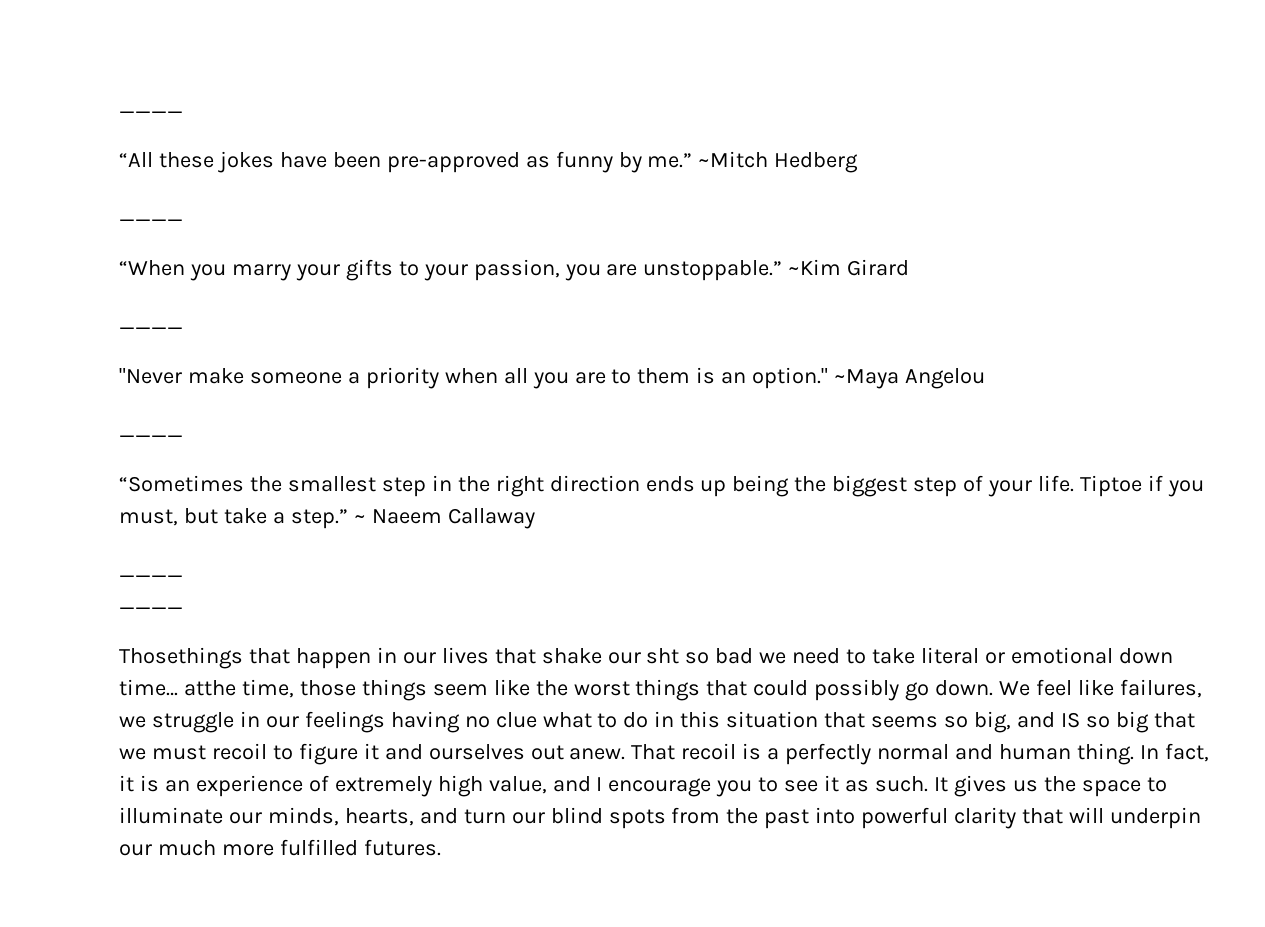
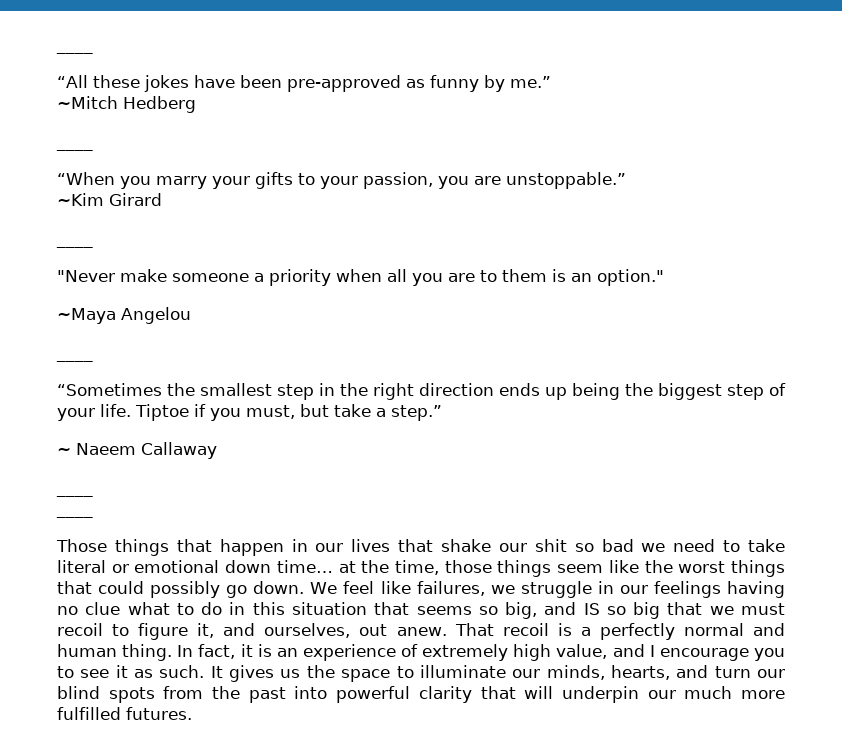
(693, 160) none -> (551, 82) //
(783, 270) none -> (626, 180) //
(829, 378) none -> (664, 277) //
(348, 519) none -> (442, 413) //
[119,647,243,669] Thosethings -> [56,539,169,556] Those things
[646,648,680,664] sht -> [534,539,567,552] shit
[183,680,236,696] atthe -> [338,560,390,573] at the
[363,743,525,760] it and ourselves -> [197,623,351,638] it, and ourselves,

